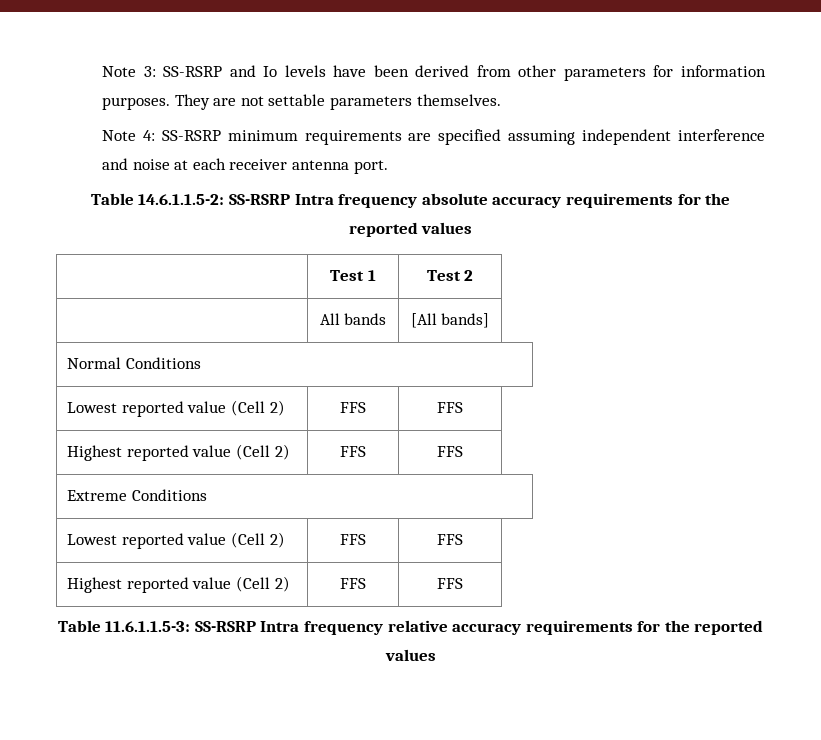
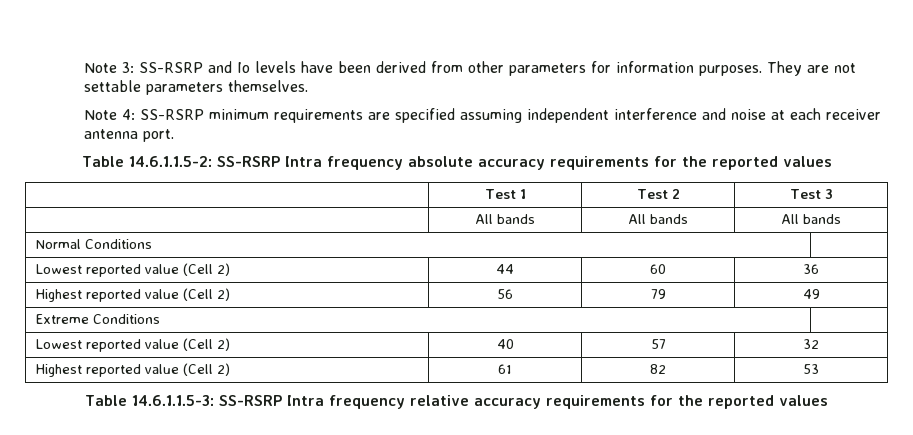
[319,313,387,325] [410,313,490,328] // | All bands | [All bands] -> [789,189,833,199] [475,214,535,224] [628,214,688,224] [781,214,841,224] | Test 3 // | All bands | All bands | All bands
[67,400,285,417] [340,402,366,413] [437,402,463,413] [67,444,290,461] [340,446,366,457] [437,446,463,457] // Lowest reported value (Cell 2) | FFS | FFS // Highest reported value (Cell 2) | FFS | FFS -> [35,263,230,277] [496,264,514,274] [650,264,666,274] [803,264,819,274] [35,288,230,302] [497,289,513,299] [650,289,666,299] [802,289,820,299] | // Lowest reported value (Cell 2) | 44 | 60 | 36 // Highest reported value (Cell 2) | 56 | 79 | 49
[67,532,285,549] [340,534,366,545] [437,534,463,545] [67,576,290,593] [340,578,366,589] [437,578,463,589] [57,620,191,632] // Lowest reported value (Cell 2) | FFS | FFS // Highest reported value (Cell 2) | FFS | FFS // Table 11.6.1.1.5-3: -> [35,338,230,352] [496,339,514,349] [650,339,666,349] [803,339,819,349] [35,363,230,377] [498,364,512,374] [650,364,666,374] [803,364,819,374] [85,395,214,406] | // Lowest reported value (Cell 2) | 40 | 57 | 32 // Highest reported value (Cell 2) | 61 | 82 | 53 // Table 14.6.1.1.5-3:

